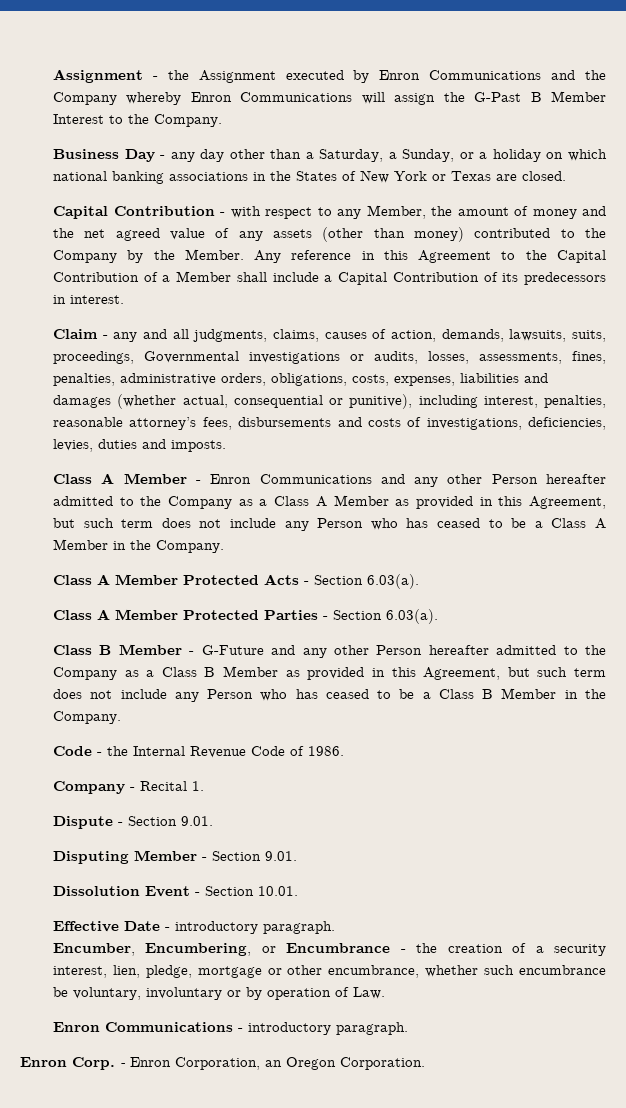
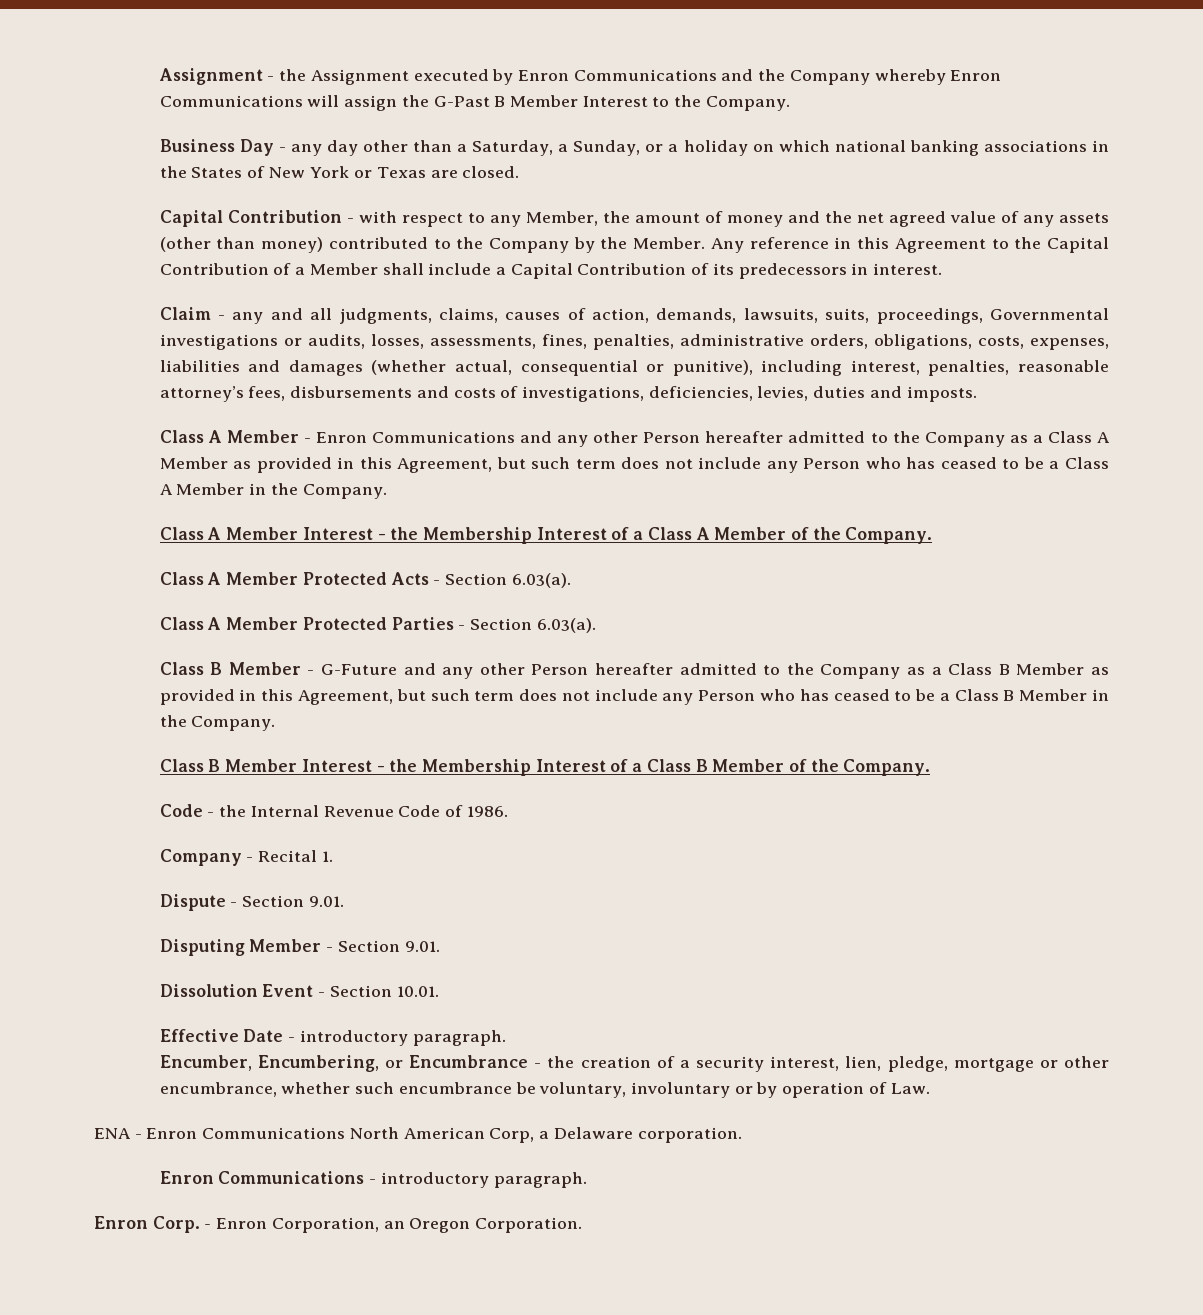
(225, 546) none -> [159,527,933,544] // Class A Member Interest - the Membership Interest of a Class A Member of the Company.
(122, 717) none -> [159,759,931,776] // Class B Member Interest - the Membership Interest of a Class B Member of the Company.
(386, 993) none -> [94,1127,742,1143] // ENA - Enron Communications North American Corp, a Delaware corporation.

